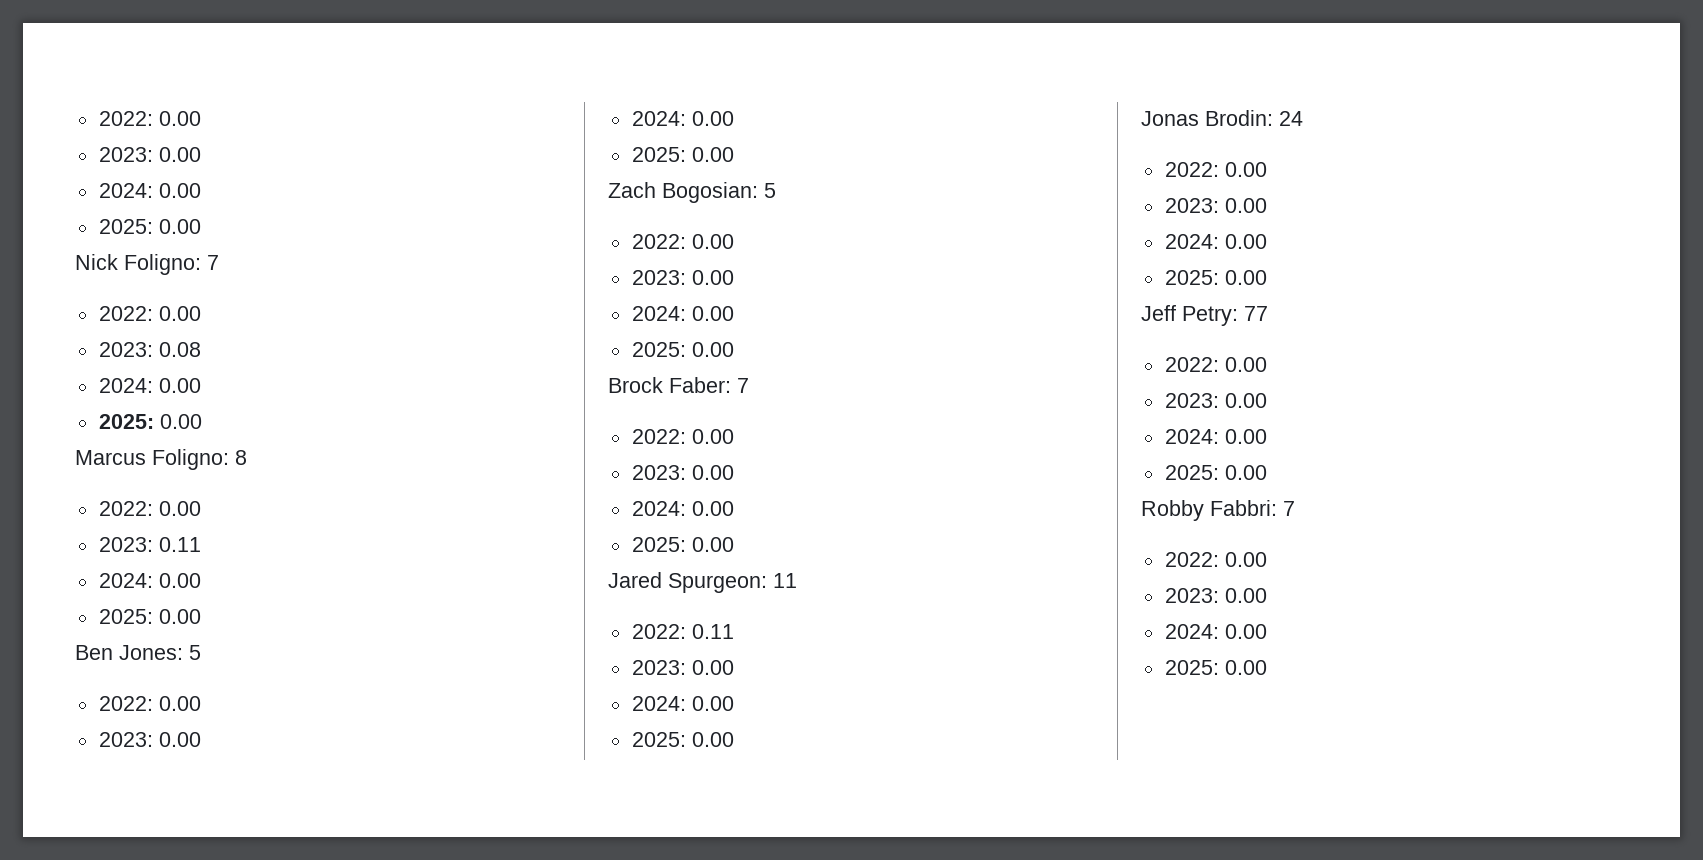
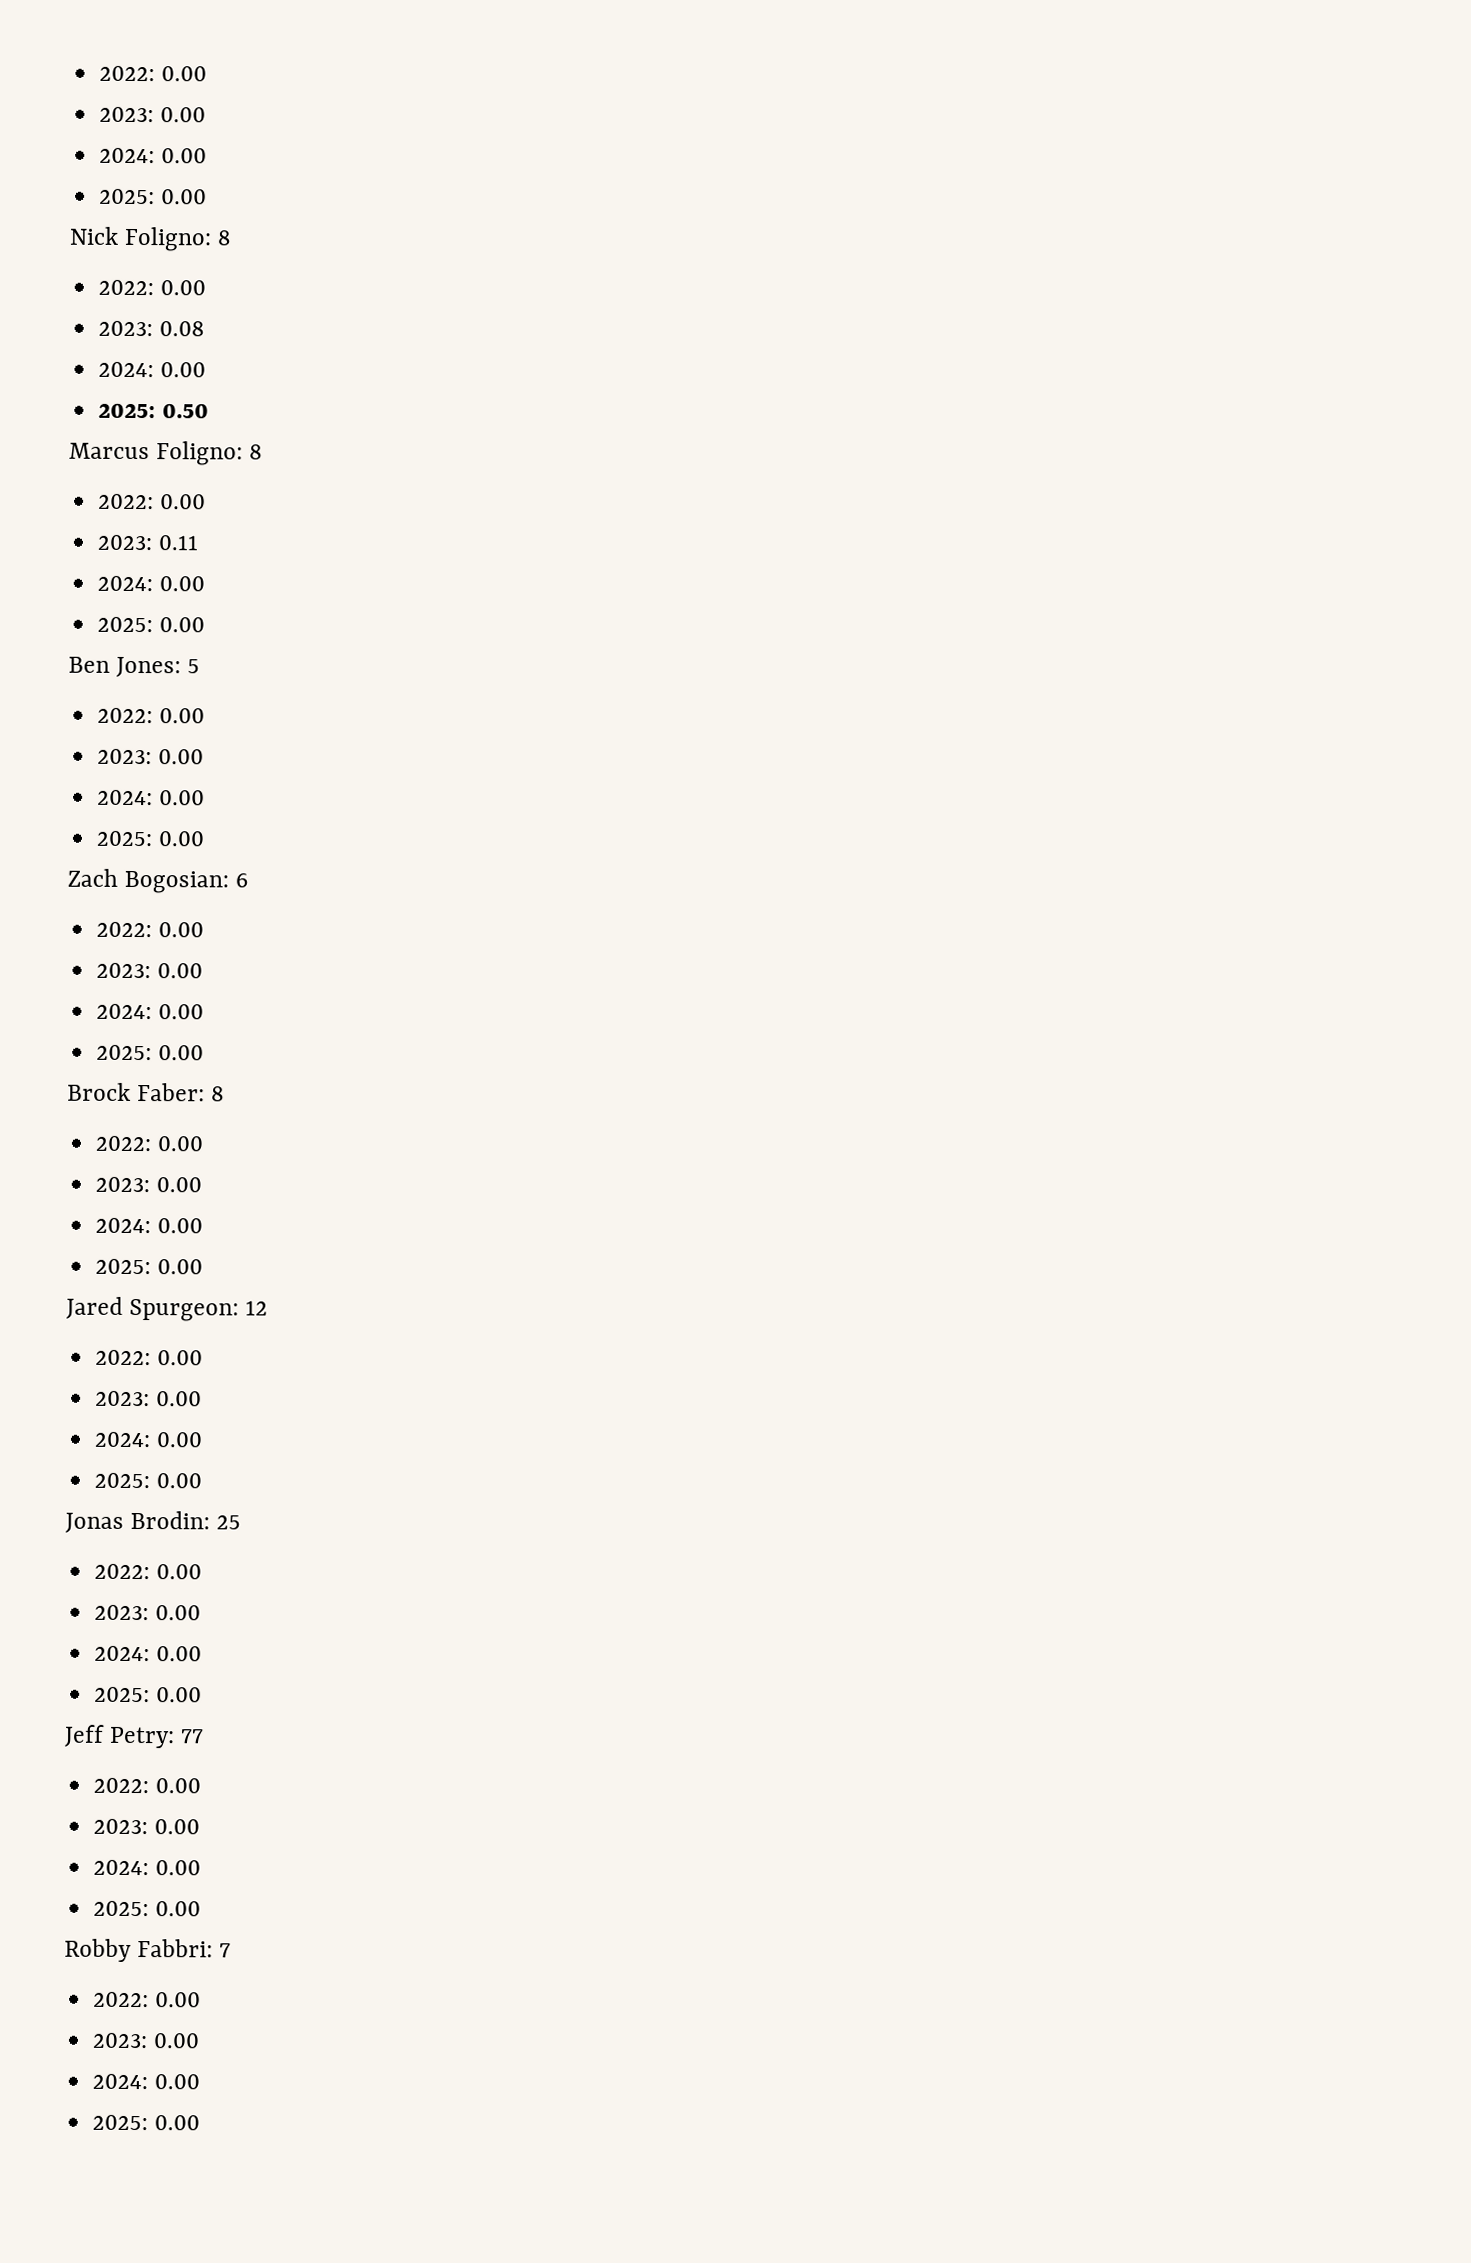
[207,255,219,270] 7 -> [217,230,232,246] 8
[159,414,202,429] 0.00 -> [162,403,210,419] 0.50
[764,183,776,198] 5 -> [235,873,249,888] 6
[737,378,749,393] 7 -> [211,1086,226,1102] 8
[773,573,797,588] [631,624,734,639] 11 // 2022: 0.11 -> [245,1300,269,1316] [95,1349,204,1366] 12 // 2022: 0.00
[1279,111,1303,126] 24 -> [216,1515,242,1530] 25

